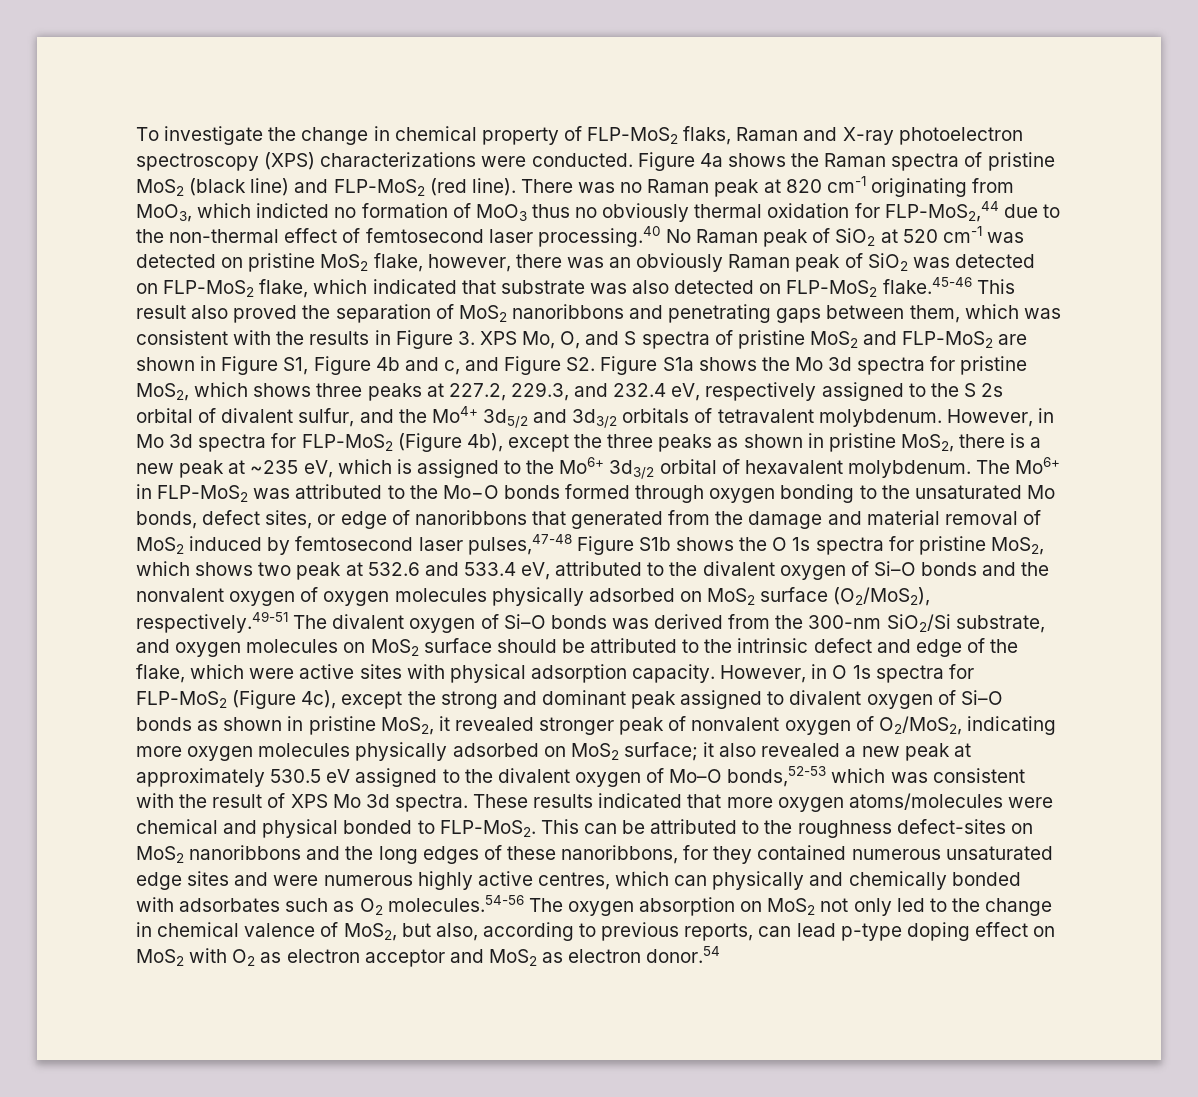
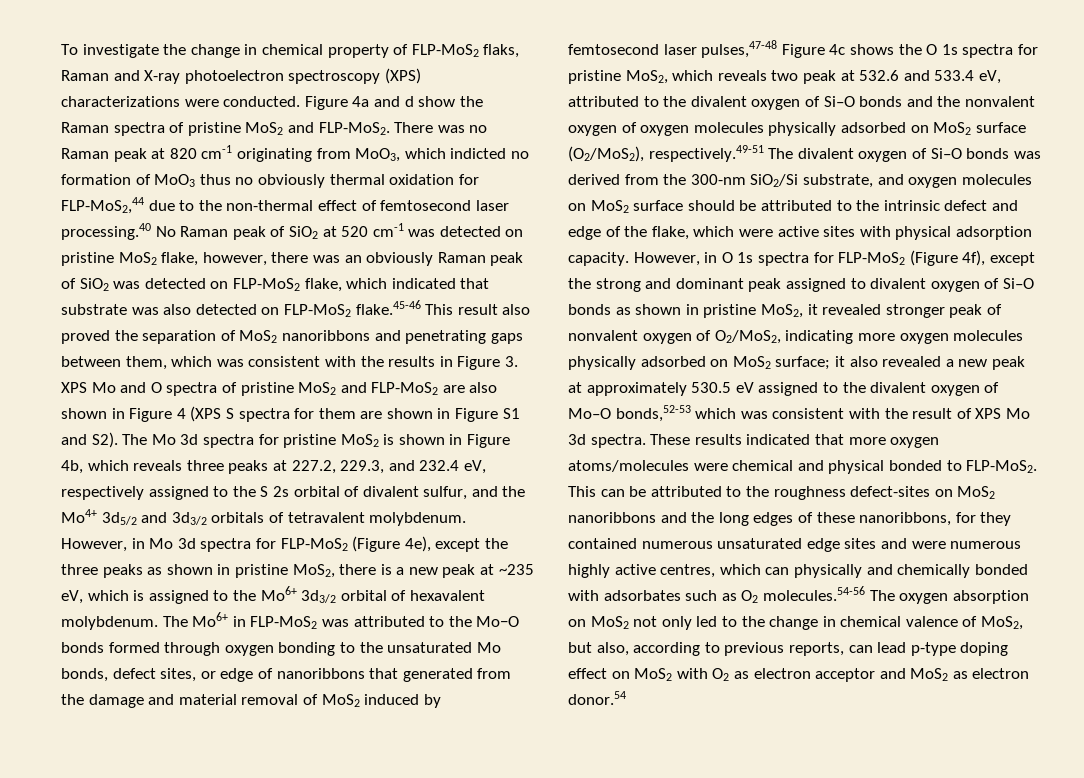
[727,153,786,167] shows -> [373,96,456,107] and d show
[189,178,516,196] (black line) and FLP-MoS2 (red line). -> [287,122,390,135] and FLP-MoS2.
[522,331,637,349] Mo, O, and S -> [91,382,162,393] Mo and O
[136,356,790,375] shown in Figure S1, Figure 4b and c, and Figure S2. Figure S1a shows the -> [469,382,498,393] [61,406,520,422] [61,432,148,448] also shown in Figure 4 (XPS S spectra for them are shown in Figure S1 and S2). The
[136,382,312,401] MoS2, which shows -> [340,434,511,448] [61,460,183,474] MoS2 is shown in Figure 4b, which reveals
[466,433,503,452] 4b), -> [404,536,431,552] 4e),
[638,537,671,551] S1b -> [829,44,846,55] 4c
[195,562,254,576] shows -> [717,70,767,81] reveals
[301,690,337,709] 4c), -> [962,250,986,266] 4f),

